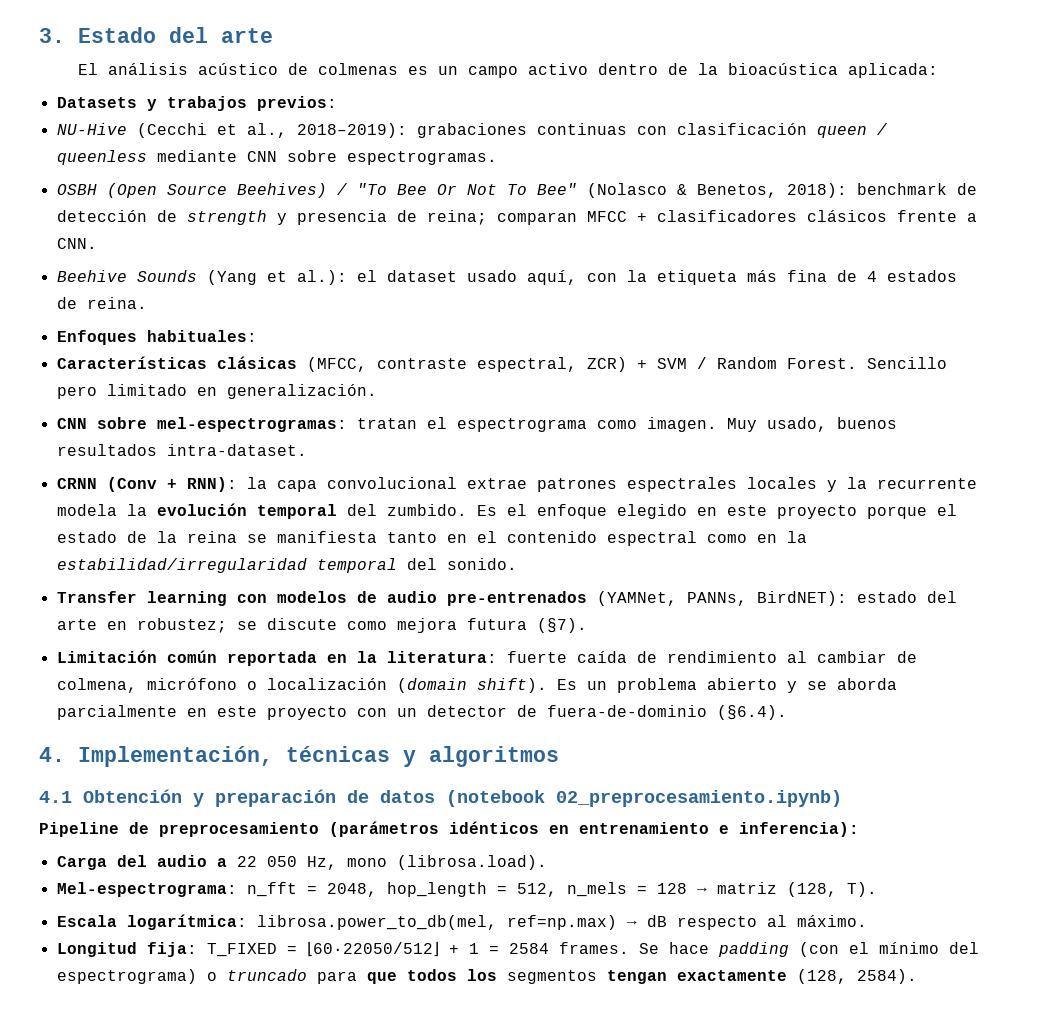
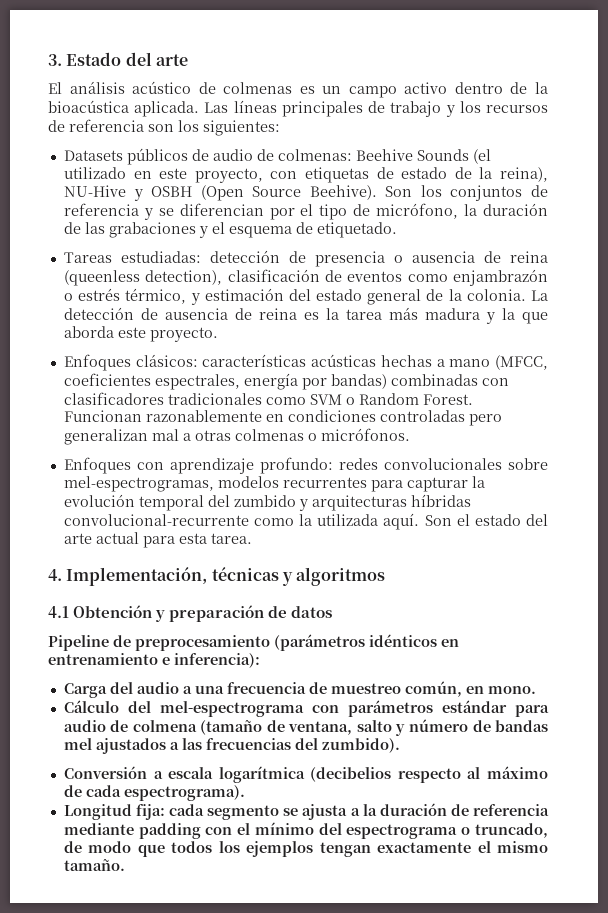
[847,63,938,78] [56,96,337,111] [56,123,888,138] [56,150,497,165] [56,183,977,198] [56,210,977,225] [56,238,97,249] [56,270,957,285] [56,297,147,309] [56,330,257,345] [56,356,947,372] [56,384,377,399] [56,417,897,432] [56,444,307,456] [56,477,977,492] [56,503,957,519] [56,531,807,546] [56,558,517,573] [56,591,957,606] [56,618,587,633] [56,650,917,666] [56,678,897,693] [56,705,787,720] aplicada: // Datasets y trabajos previos: // NU-Hive (Cecchi et al., 2018–2019): grabaciones continuas con clasificación queen / queenless mediante CNN sobre espectrogramas. // OSBH (Open Source Beehives) / "To Bee Or Not To Bee" (Nolasco & Benetos, 2018): benchmark de detección de strength y presencia de reina; comparan MFCC + clasificadores clásicos frente a CNN. // Beehive Sounds (Yang et al.): el dataset usado aquí, con la etiqueta más fina de 4 estados de reina. // Enfoques habituales: // Características clásicas (MFCC, contraste espectral, ZCR) + SVM / Random Forest. Sencillo pero limitado en generalización. // CNN sobre mel-espectrogramas: tratan el espectrograma como imagen. Muy usado, buenos resultados intra-dataset. // CRNN (Conv + RNN): la capa convolucional extrae patrones espectrales locales y la recurrente modela la evolución temporal del zumbido. Es el enfoque elegido en este proyecto porque el estado de la reina se manifiesta tanto en el contenido espectral como en la estabilidad/irregularidad temporal del sonido. // Transfer learning con modelos de audio pre-entrenados (YAMNet, PANNs, BirdNET): estado del arte en robustez; se discute como mejora futura (§7). // Limitación común reportada en la literatura: fuerte caída de rendimiento al cambiar de colmena, micrófono o localización (domain shift). Es un problema abierto y se aborda parcialmente en este proyecto con un detector de fuera-de-dominio (§6.4). -> [134,100,548,117] [48,119,280,136] [63,148,491,165] [63,167,549,183] [63,185,549,201] [63,203,548,220] [63,222,397,238] [63,250,549,267] [63,269,549,286] [63,288,548,305] [63,307,548,324] [63,326,218,342] [63,354,548,371] [63,373,509,390] [63,392,473,405] [63,410,502,426] [63,428,410,445] [63,457,548,474] [63,476,485,492] [63,494,471,511] [63,513,549,530] [63,532,252,548] aplicada. Las líneas principales de trabajo y los recursos de referencia son los siguientes: // Datasets públicos de audio de colmenas: Beehive Sounds (el utilizado en este proyecto, con etiquetas de estado de la reina), NU-Hive y OSBH (Open Source Beehive). Son los conjuntos de referencia y se diferencian por el tipo de micrófono, la duración de las grabaciones y el esquema de etiquetado. // Tareas estudiadas: detección de presencia o ausencia de reina (queenless detection), clasificación de eventos como enjambrazón o estrés térmico, y estimación del estado general de la colonia. La detección de ausencia de reina es la tarea más madura y la que aborda este proyecto. // Enfoques clásicos: características acústicas hechas a mano (MFCC, coeficientes espectrales, energía por bandas) combinadas con clasificadores tradicionales como SVM o Random Forest. Funcionan razonablemente en condiciones controladas pero generalizan mal a otras colmenas o micrófonos. // Enfoques con aprendizaje profundo: redes convolucionales sobre mel-espectrogramas, modelos recurrentes para capturar la evolución temporal del zumbido y arquitecturas híbridas convolucional-recurrente como la utilizada aquí. Son el estado del arte actual para esta tarea.
[446,790,842,807] (notebook 02_preprocesamiento.ipynb) -> (333, 612) none
[236,855,547,870] [56,882,877,897] [56,914,867,930] [56,941,979,957] [56,969,357,984] 22 050 Hz, mono (librosa.load). // Mel-espectrograma: n_fft = 2048, hop_length = 512, n_mels = 128 → matriz (128, T). // Escala logarítmica: librosa.power_to_db(mel, ref=np.max) → dB respecto al máximo. // Longitud fija: T_FIXED = ⌊60·22050/512⌋ + 1 = 2584 frames. Se hace padding (con el mínimo del espectrograma) o truncado para -> [194,681,536,697] [63,700,549,717] [63,719,548,736] [63,738,400,754] [63,766,548,783] [63,785,245,801] [63,803,550,820] [63,822,549,839] [63,841,132,853] una frecuencia de muestreo común, en mono. // Cálculo del mel-espectrograma con parámetros estándar para audio de colmena (tamaño de ventana, salto y número de bandas mel ajustados a las frecuencias del zumbido). // Conversión a escala logarítmica (decibelios respecto al máximo de cada espectrograma). // Longitud fija: cada segmento se ajusta a la duración de referencia mediante padding con el mínimo del espectrograma o truncado, de modo
[506,970,597,984] segmentos -> [246,841,314,857] ejemplos
[796,969,917,984] (128, 2584). -> [477,841,548,853] [63,859,125,871] el mismo tamaño.

